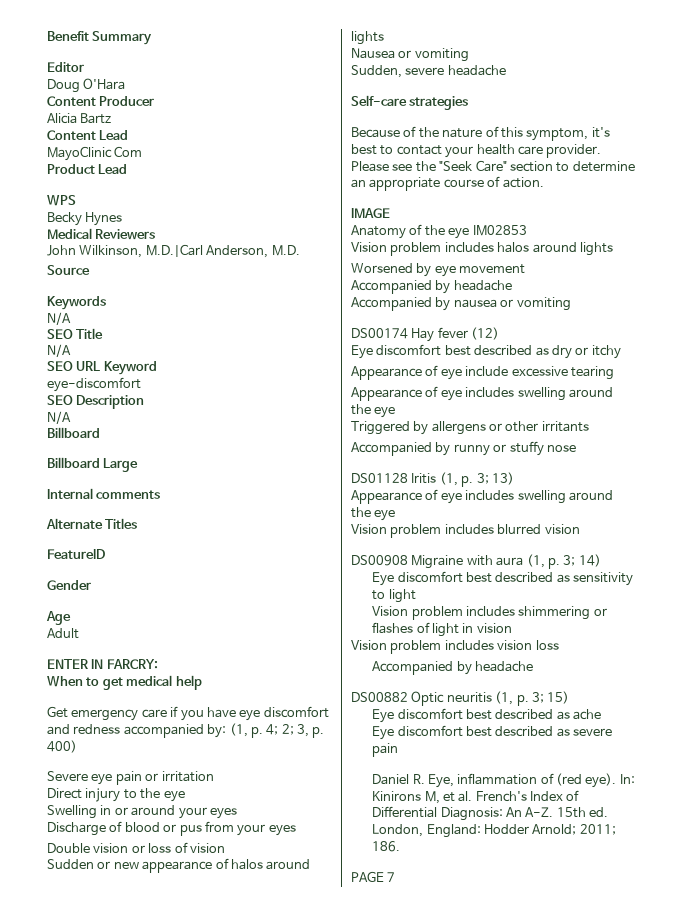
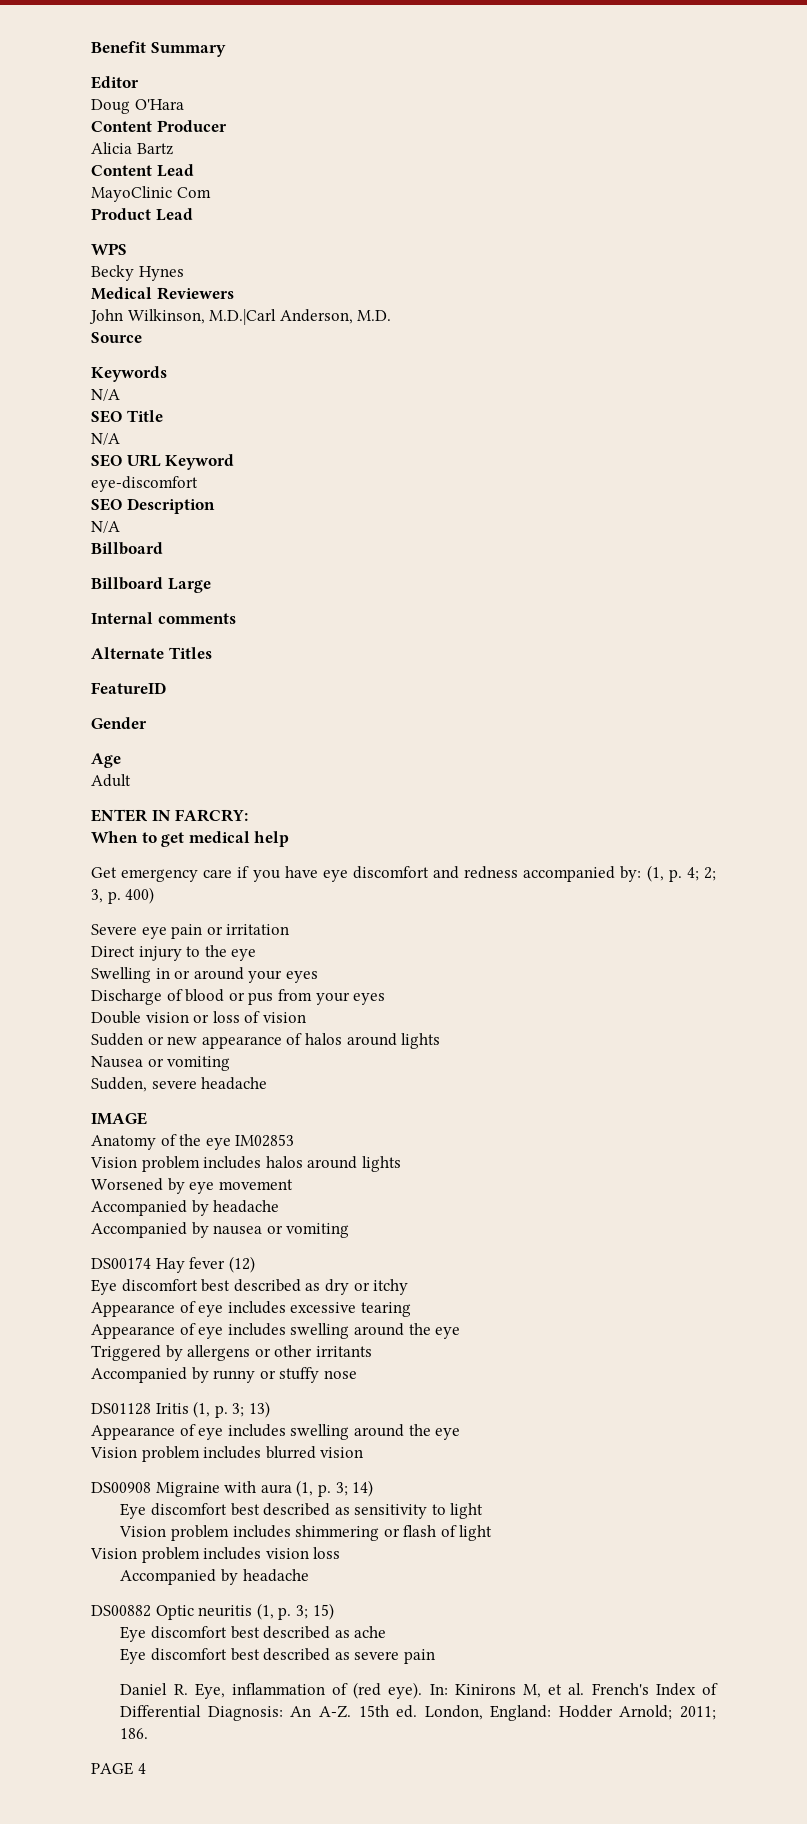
[351,95,469,110] [351,126,610,141] [351,144,602,158] [351,160,635,172] [351,176,544,191] // Self-care strategies // Because of the nature of this symptom, it's best to contact your health care provider. Please see the "Seek Care" section to determine an appropriate course of action. -> (268, 1083) none
[465,366,509,377] include -> [227,1301,286,1314] includes
[372,622,414,634] flashes -> [403,1525,437,1537] flash
[462,623,512,633] in vision -> (493, 1533) none
[387,872,396,882] 7 -> [137,1763,146,1774] 4

